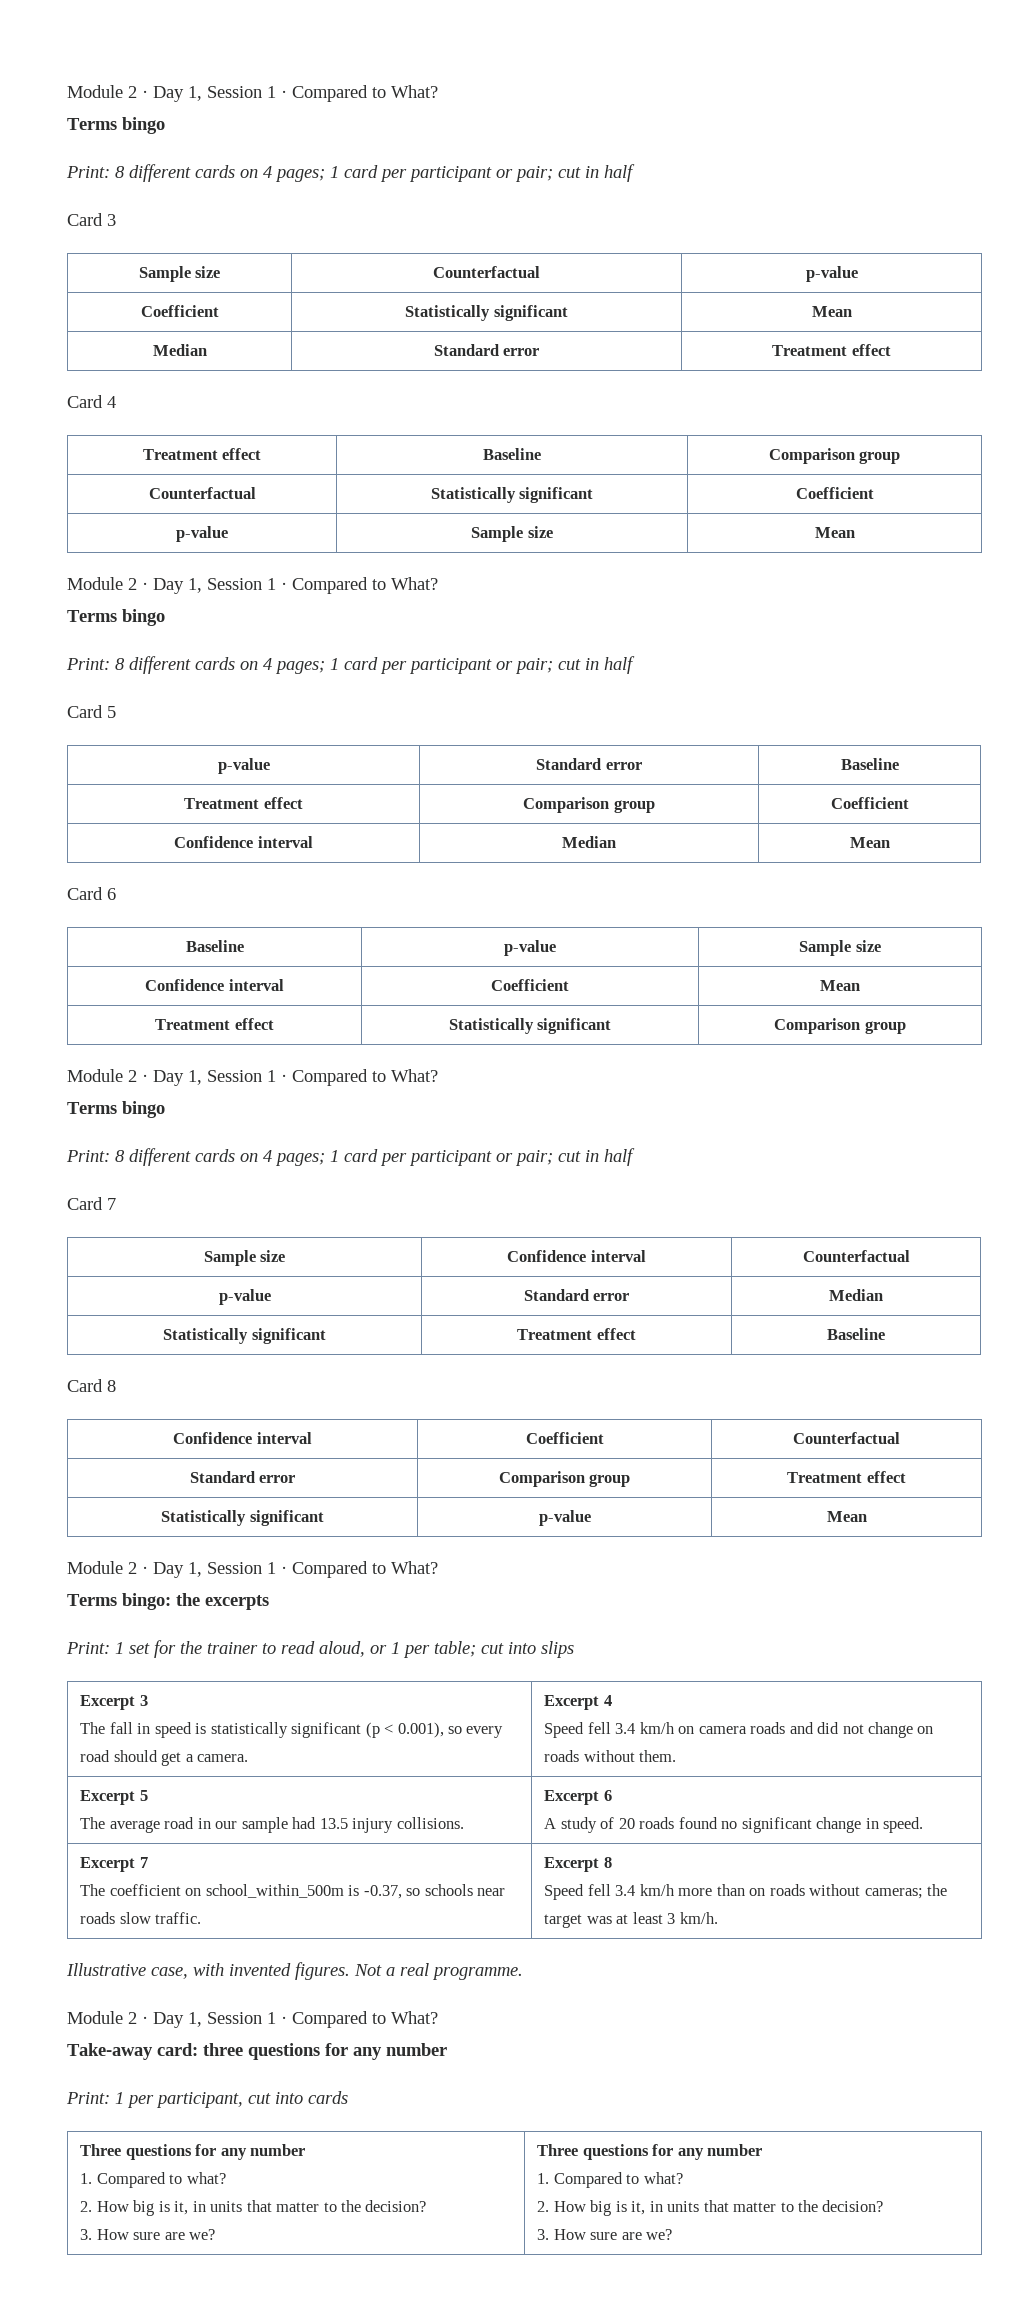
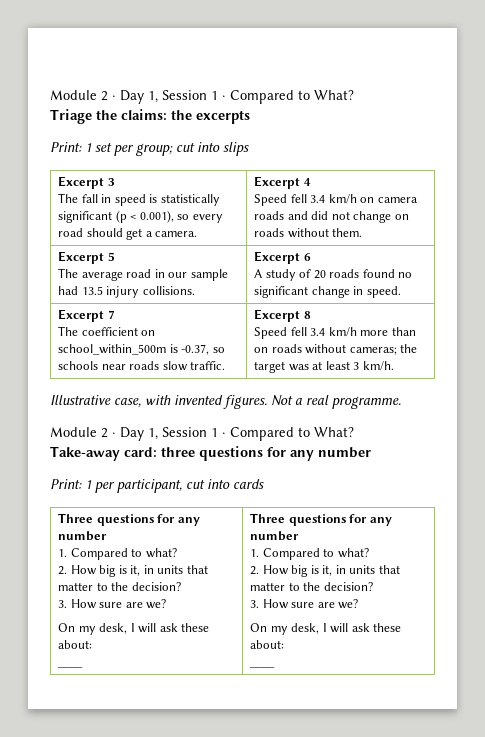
[67,117,165,134] [66,164,635,182] [67,213,116,226] [138,266,221,282] [433,266,540,278] [805,266,858,282] [140,305,219,317] [405,305,568,321] [811,306,852,317] [152,344,207,356] [433,344,540,356] [772,344,891,356] [67,395,116,408] [142,448,262,460] [483,448,541,460] [768,448,901,464] [148,487,256,499] [430,487,594,503] [795,487,874,499] [176,526,228,542] [471,526,553,542] [814,527,855,538] [67,577,438,594] [67,609,165,626] [66,656,635,674] [67,705,116,718] [217,758,270,774] [536,758,642,770] [840,758,899,770] [184,797,303,809] [523,797,655,813] [830,797,909,809] [174,836,313,848] [562,836,616,848] [849,837,890,848] [67,887,116,900] [185,940,244,952] [504,940,556,956] [799,940,881,956] [145,979,284,991] [491,979,569,991] [820,980,860,991] [155,1018,274,1030] [448,1018,612,1034] [774,1018,906,1034] [67,1069,438,1086] [67,1101,165,1118] [66,1148,635,1166] [67,1197,116,1210] [203,1250,286,1266] [507,1250,646,1262] [802,1250,910,1262] [218,1289,271,1305] [523,1289,630,1301] [829,1289,883,1301] [163,1328,326,1344] [517,1328,636,1340] [827,1328,885,1340] [67,1379,116,1392] [173,1432,312,1444] [525,1432,604,1444] [793,1432,900,1444] [189,1471,296,1483] [498,1471,631,1487] [787,1471,906,1483] [161,1510,324,1526] [538,1510,591,1526] [826,1511,867,1522] [67,1561,438,1578] [67,1593,171,1610] Terms bingo // Print: 8 different cards on 4 pages; 1 card per participant or pair; cut in half // Card 3 // Sample size | Counterfactual | p-value // Coefficient | Statistically significant | Mean // Median | Standard error | Treatment effect // Card 4 // Treatment effect | Baseline | Comparison group // Counterfactual | Statistically significant | Coefficient // p-value | Sample size | Mean // Module 2 · Day 1, Session 1 · Compared to What? // Terms bingo // Print: 8 different cards on 4 pages; 1 card per participant or pair; cut in half // Card 5 // p-value | Standard error | Baseline // Treatment effect | Comparison group | Coefficient // Confidence interval | Median | Mean // Card 6 // Baseline | p-value | Sample size // Confidence interval | Coefficient | Mean // Treatment effect | Statistically significant | Comparison group // Module 2 · Day 1, Session 1 · Compared to What? // Terms bingo // Print: 8 different cards on 4 pages; 1 card per participant or pair; cut in half // Card 7 // Sample size | Confidence interval | Counterfactual // p-value | Standard error | Median // Statistically significant | Treatment effect | Baseline // Card 8 // Confidence interval | Coefficient | Counterfactual // Standard error | Comparison group | Treatment effect // Statistically significant | p-value | Mean // Module 2 · Day 1, Session 1 · Compared to What? // Terms bingo: -> [50,109,167,124] Triage the claims:
[154,1640,476,1658] for the trainer to read aloud, or 1 per table; -> [114,143,173,156] per group;
(216, 2234) none -> [58,623,210,635] [58,640,93,649] [58,666,84,668] // On my desk, I will ask these about: // ____
(673, 2234) none -> [250,623,402,635] [250,640,285,649] [250,666,276,668] // On my desk, I will ask these about: // ____

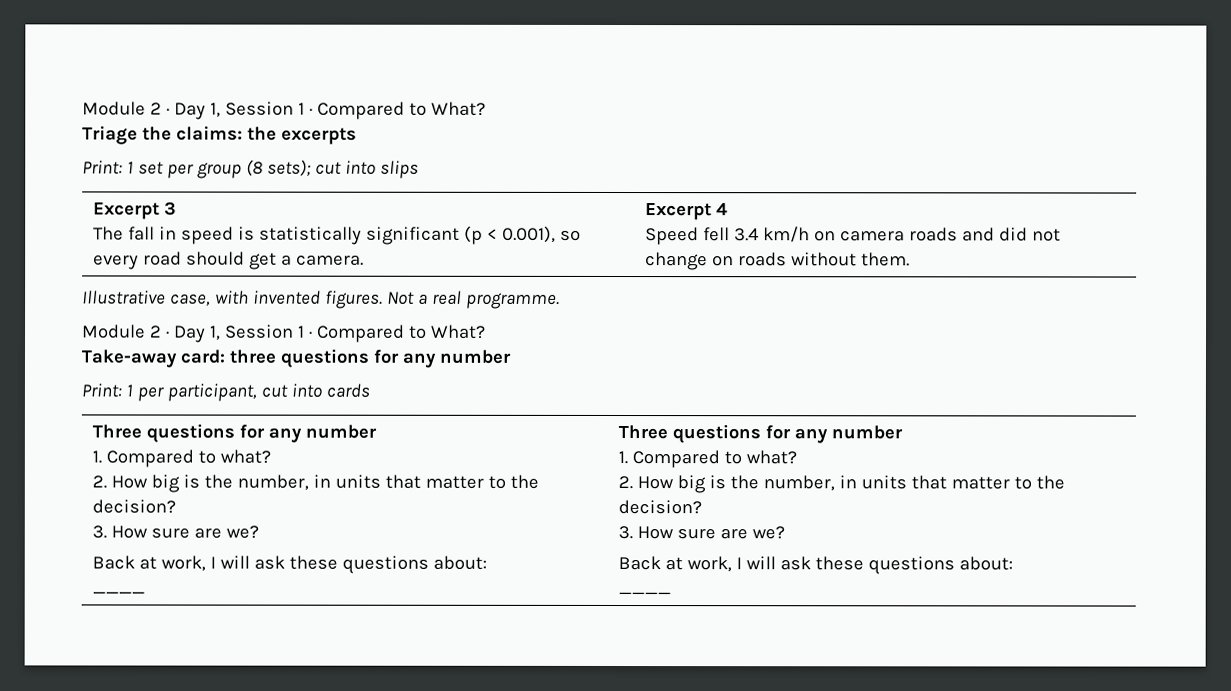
[136,143,173,156] group; -> [196,159,312,179] group (8 sets);
[58,251,115,264] [58,268,228,281] [58,286,195,298] [254,251,311,264] [254,269,413,281] [254,286,401,298] [58,309,115,322] [58,326,156,336] [58,344,225,355] [58,361,226,371] [254,309,311,322] [254,327,416,339] [254,344,418,355] [254,361,394,373] // Excerpt 5 // The average road in our sample had 13.5 injury collisions. | Excerpt 6 // A study of 20 roads found no significant change in speed. // Excerpt 7 // The coefficient on school_within_500m is -0.37, so schools near roads slow traffic. | Excerpt 8 // Speed fell 3.4 km/h more than on roads without cameras; the target was at least 3 km/h. -> (910, 259) none
[130,565,141,576] it, -> [203,474,309,491] the number,
[58,623,210,635] On my desk, I will ask these -> [91,555,429,574] Back at work, I will ask these questions
[322,565,333,576] it, -> [729,475,835,492] the number,
[250,623,402,635] On my desk, I will ask these -> [617,556,955,575] Back at work, I will ask these questions

